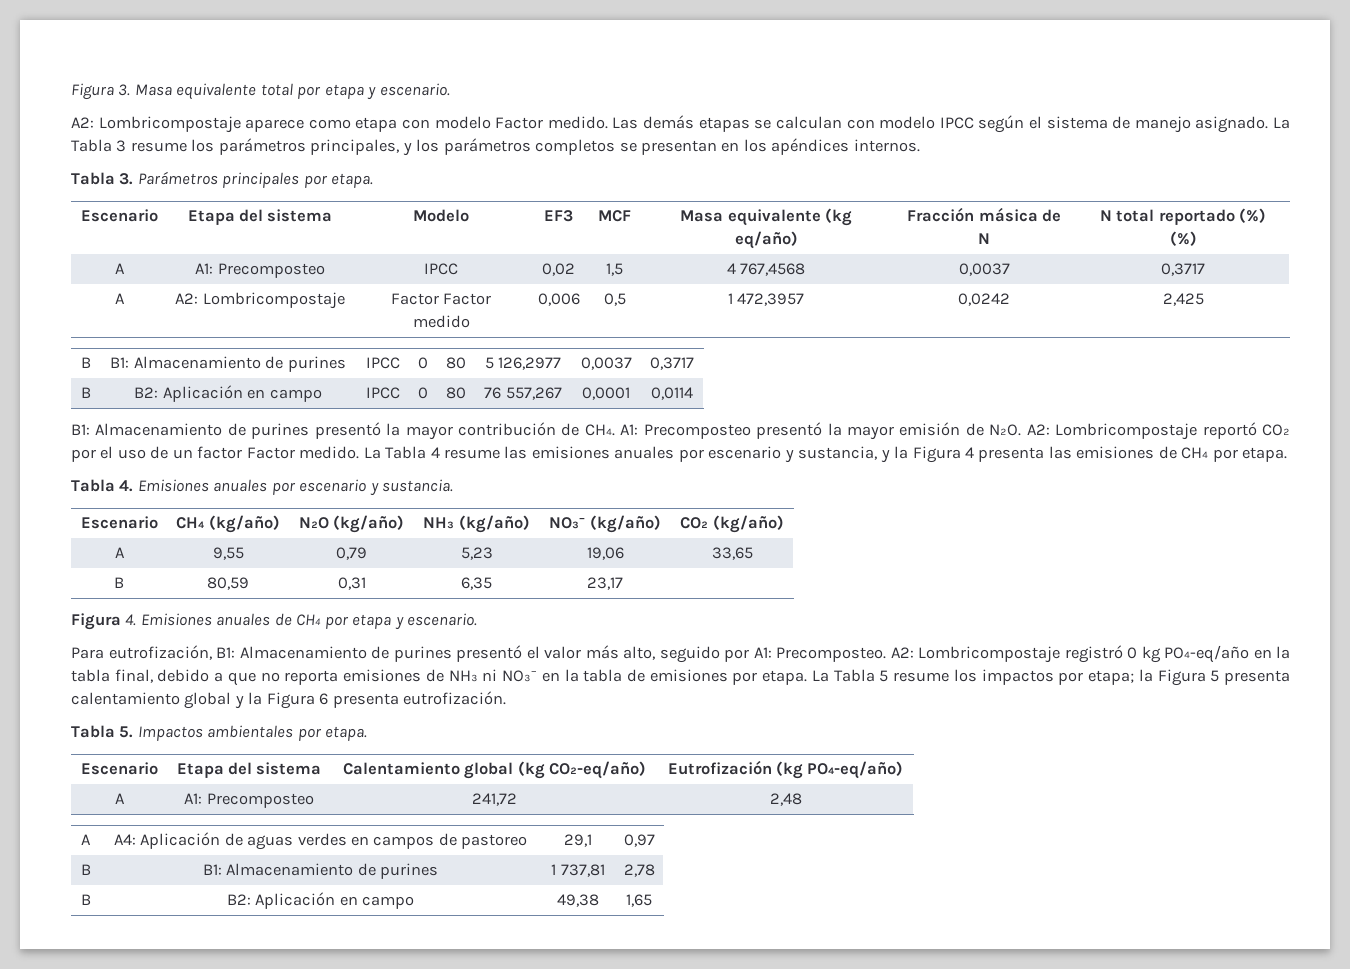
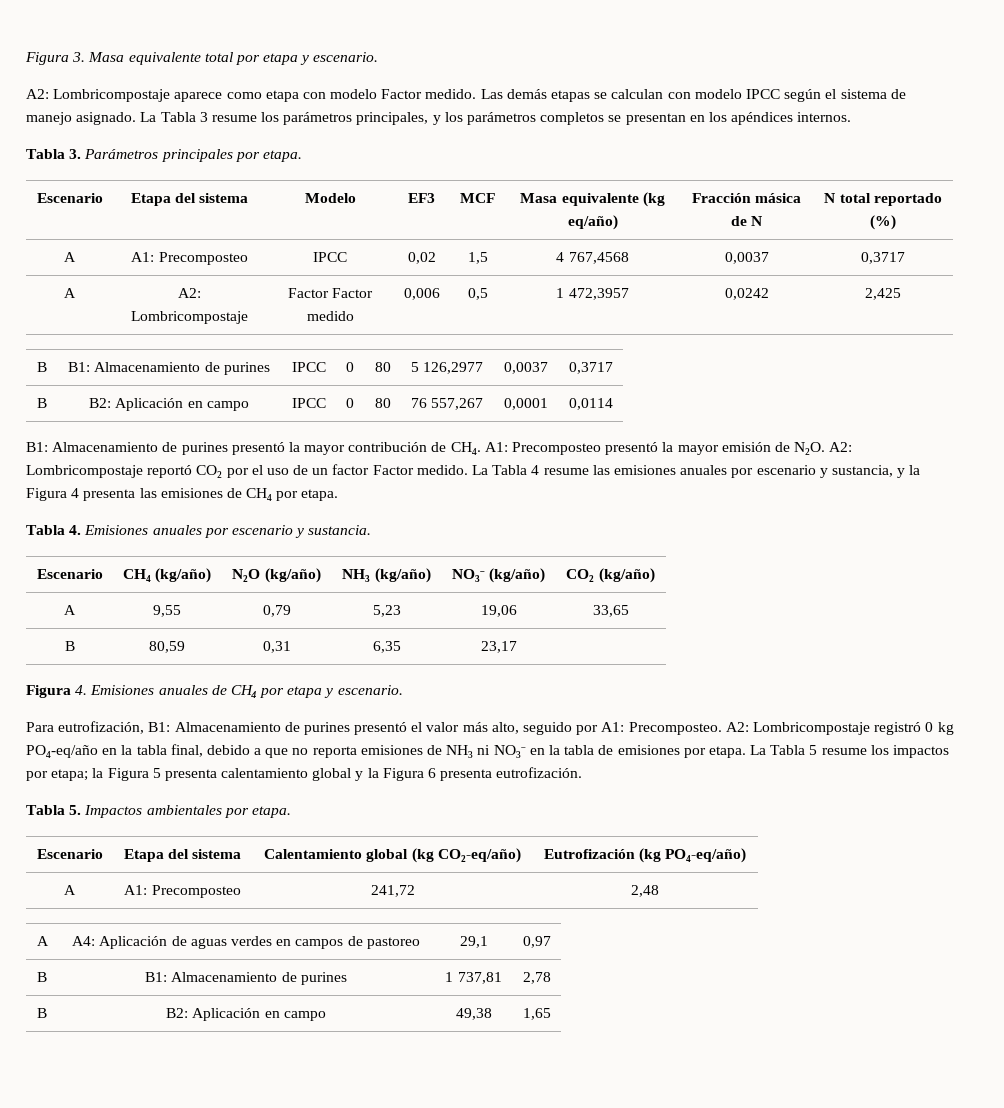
[1169,231,1197,246] (%) -> (896, 222) none

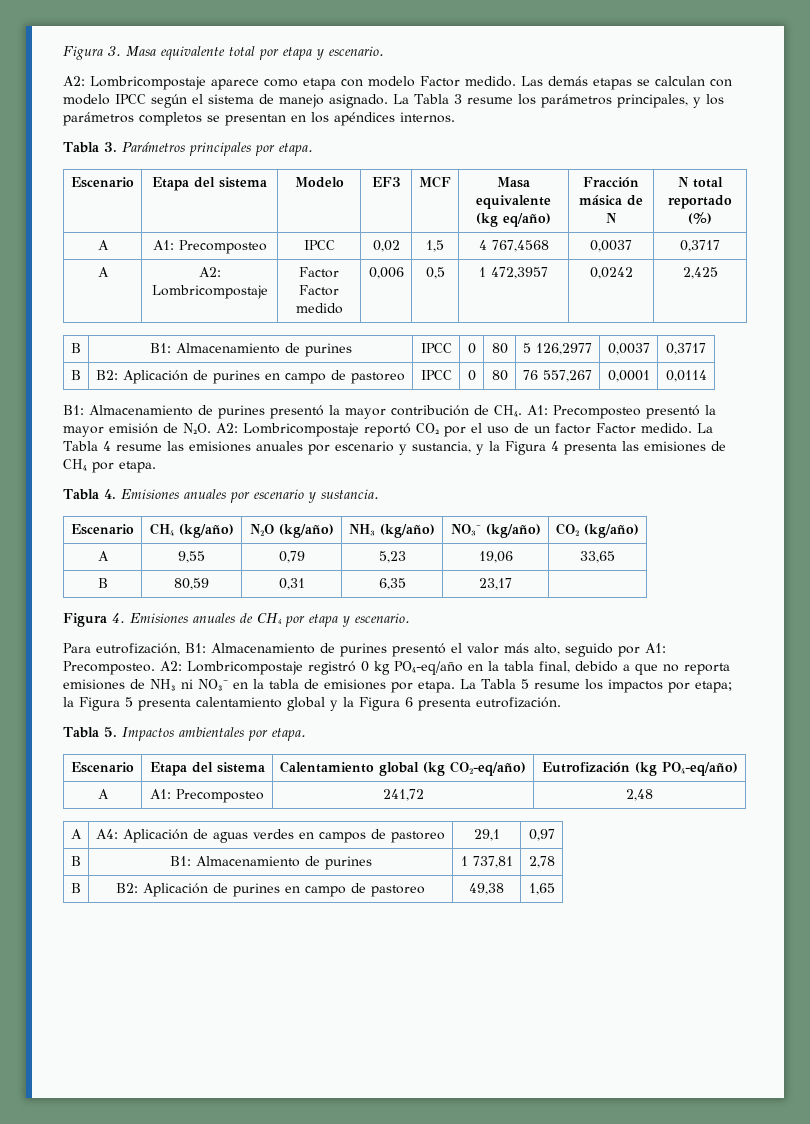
[187,401,249,411] en campo -> [193,370,405,384] de purines en campo de pastoreo
[264,1011,326,1021] en campo -> [213,883,425,897] de purines en campo de pastoreo

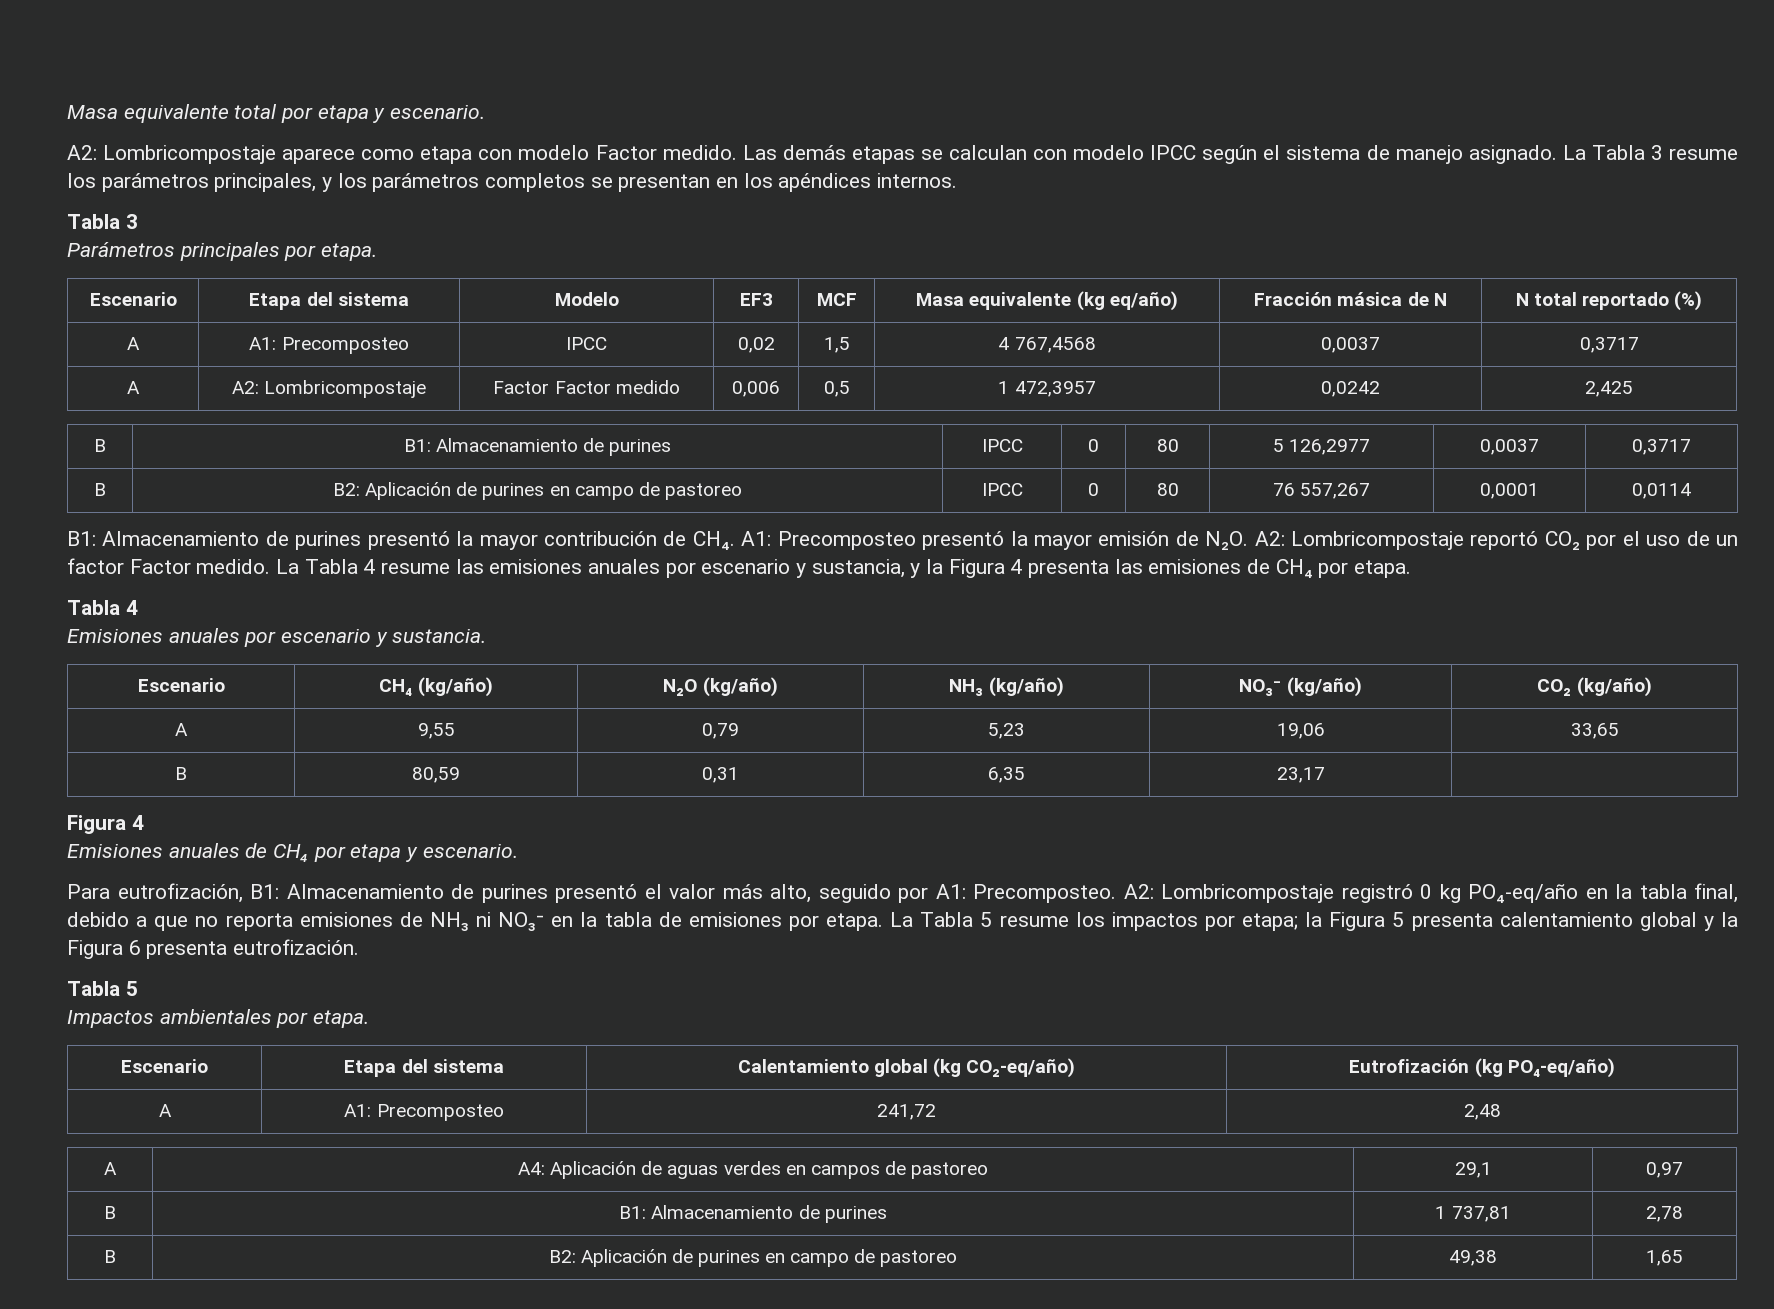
[63,46,121,60] Figura 3. -> (67, 112) none
[103,142,117,152] 3. -> [125,214,138,229] 3 //
[103,489,116,499] 4. -> [125,600,138,615] 4 //
[112,613,125,623] 4. -> [131,815,144,830] 4 //
[103,727,117,737] 5. -> [125,981,138,996] 5 //

